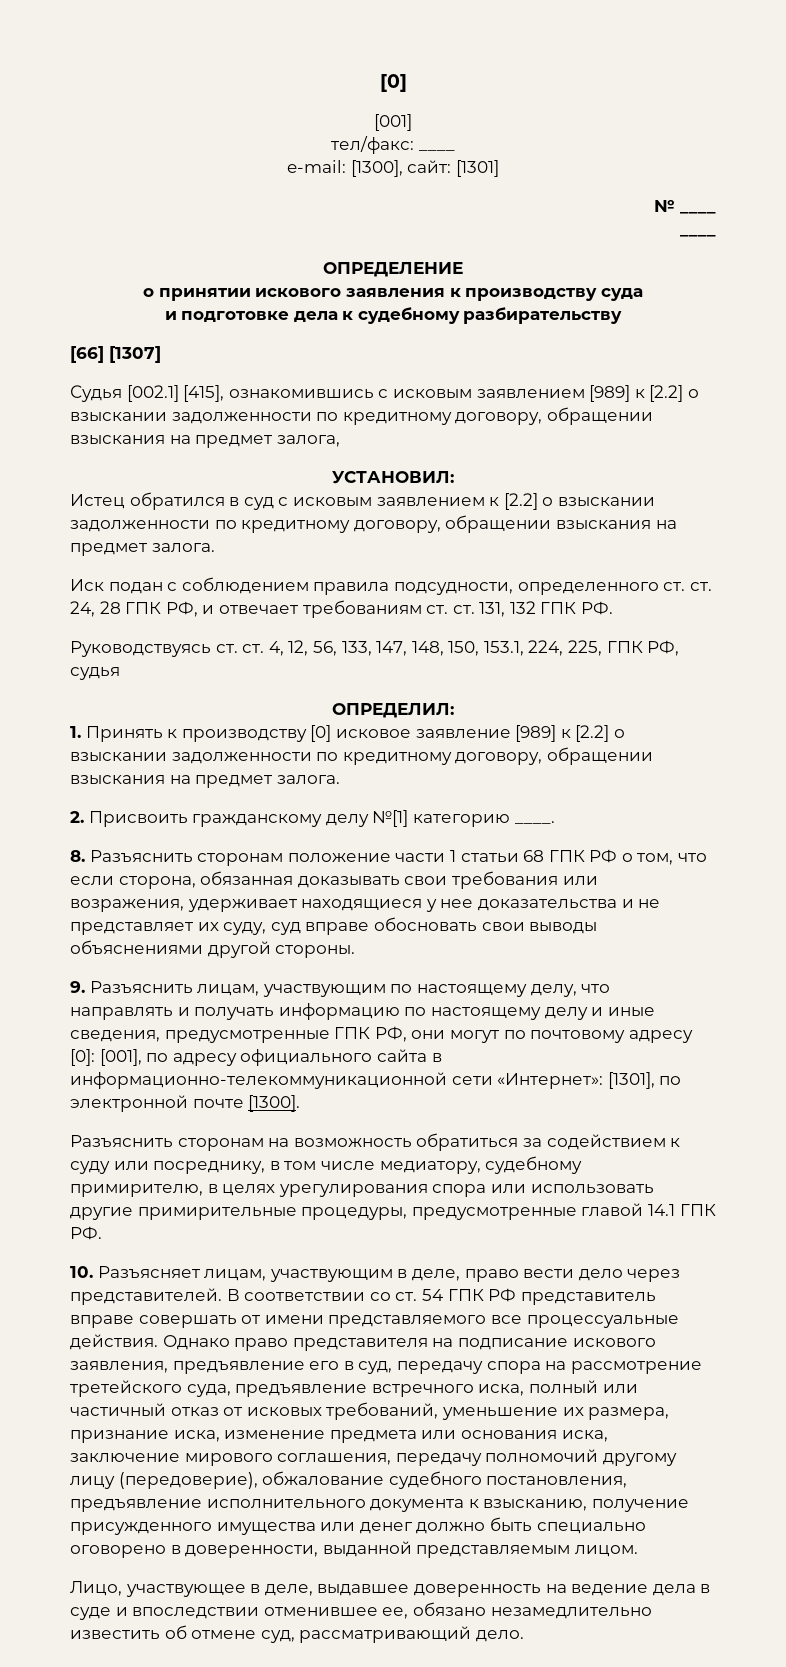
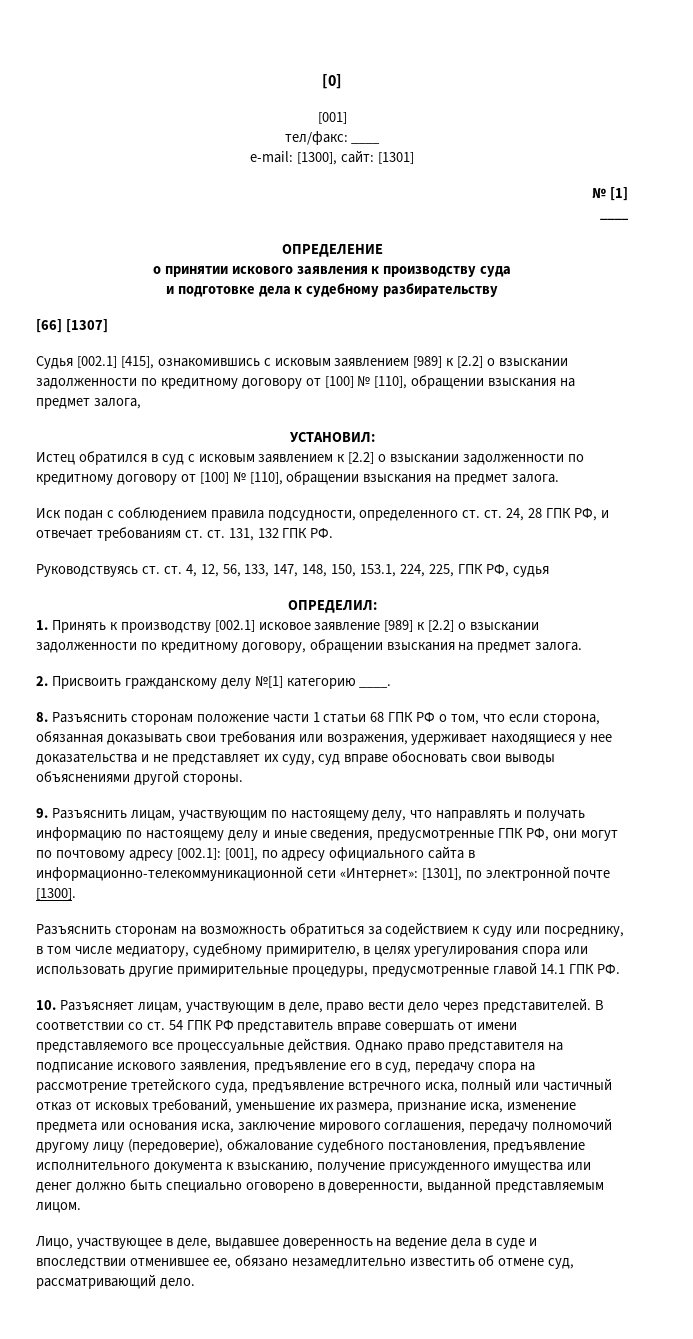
[680,212,716,214] ____ -> [610,187,628,201] [1]
[455,412,543,425] договору, -> [241,376,408,389] договору от [100] № [110],
[353,520,441,533] договору, -> [116,472,283,485] договору от [100] № [110],
[310,725,332,742] [0] -> [214,620,255,632] [002.1]
[70,1049,95,1066] [0]: -> [176,848,221,860] [002.1]:

